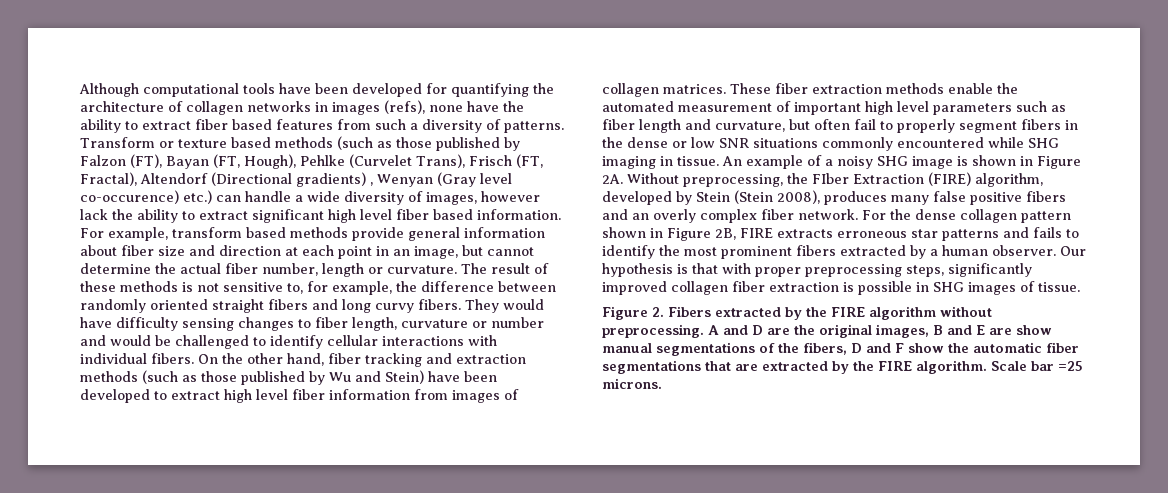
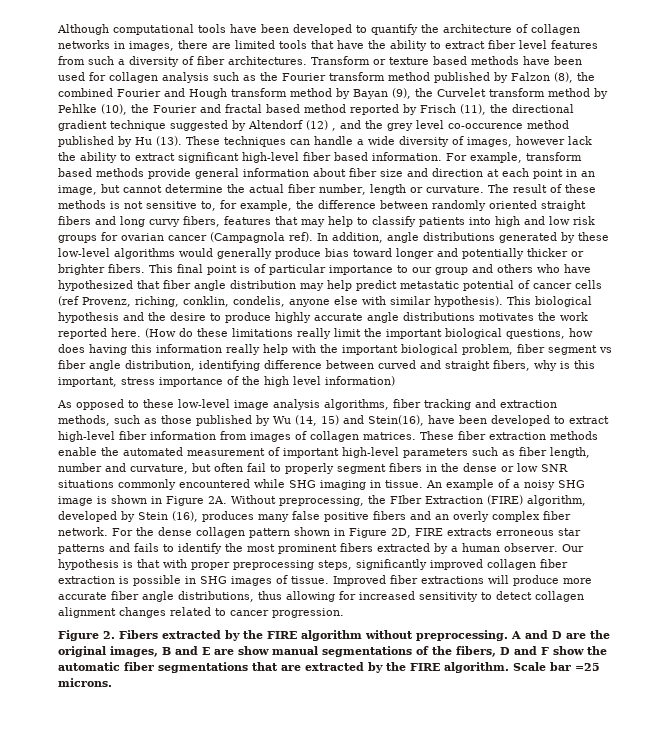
[426,83,529,97] for quantifying -> [356,24,418,35] to quantify
[332,100,463,115] images (refs), none -> [129,40,334,51] images, there are limited tools that
[232,119,272,130] based -> [519,40,547,49] level
[504,121,564,133] patterns. -> [197,56,307,65] fiber architectures.
[337,136,520,151] [80,154,543,169] [80,172,512,187] [80,190,212,204] (such as those published by Falzon (FT), Bayan (FT, Hough), Pehlke (Curvelet Trans), Frisch (FT, Fractal), Altendorf (Directional gradients) , Wenyan (Gray level co-occurence) etc.) -> [523,56,582,65] [58,72,595,83] [58,88,608,99] [58,104,574,115] [58,120,569,131] [58,136,286,147] have been used for collagen analysis such as the Fourier transform method published by Falzon (8), the combined Fourier and Hough transform method by Bayan (9), the Curvelet transform method by Pehlke (10), the Fourier and fractal based method reported by Frisch (11), the directional gradient technique suggested by Altendorf (12) , and the grey level co-occurence method published by Hu (13). These techniques
[328,209,392,223] high level -> [242,152,299,163] high-level
[418,299,544,313] [80,317,544,331] [80,335,497,349] [80,353,324,366] fibers. They would have difficulty sensing changes to fiber length, curvature or number and would be challenged to identify cellular interactions with individual fibers. On the other hand, -> [183,216,595,227] [58,232,609,243] [58,248,584,259] [58,264,591,275] [58,280,602,291] [58,296,592,307] [58,312,588,323] [58,328,593,339] [58,344,612,355] [58,360,595,371] [58,376,395,387] [57,399,389,410] fibers, features that may help to classify patients into high and low risk groups for ovarian cancer (Campagnola ref). In addition, angle distributions generated by these low-level algorithms would generally produce bias toward longer and potentially thicker or brighter fibers. This final point is of particular importance to our group and others who have hypothesized that fiber angle distribution may help predict metastatic potential of cancer cells (ref Provenz, riching, conklin, condelis, anyone else with similar hypothesis). This biological hypothesis and the desire to produce highly accurate angle distributions motivates the work reported here. (How do these limitations really limit the important biological questions, how does having this information really help with the important biological problem, fiber segment vs fiber angle distribution, identifying difference between curved and straight fibers, why is this important, stress importance of the high level information) // As opposed to these low-level image analysis algorithms,
[80,370,178,384] methods (such -> [58,415,140,426] methods, such
[355,370,424,384] and Stein) -> [295,415,424,426] (14, 15) and Stein(16),
[224,389,288,403] high level -> [58,431,115,442] high-level
[865,101,929,115] high level -> [342,447,399,458] high-level
[639,119,681,133] length -> [550,447,590,458] [58,463,102,472] length, number
[734,190,820,204] (Stein 2008), -> [172,511,198,522] (16),
[715,228,736,240] 2B, -> [391,528,411,538] 2D,
(1080, 287) none -> [333,575,592,586] [58,591,584,602] [58,607,344,618] Improved fiber extractions will produce more accurate fiber angle distributions, thus allowing for increased sensitivity to detect collagen alignment changes related to cancer progression.

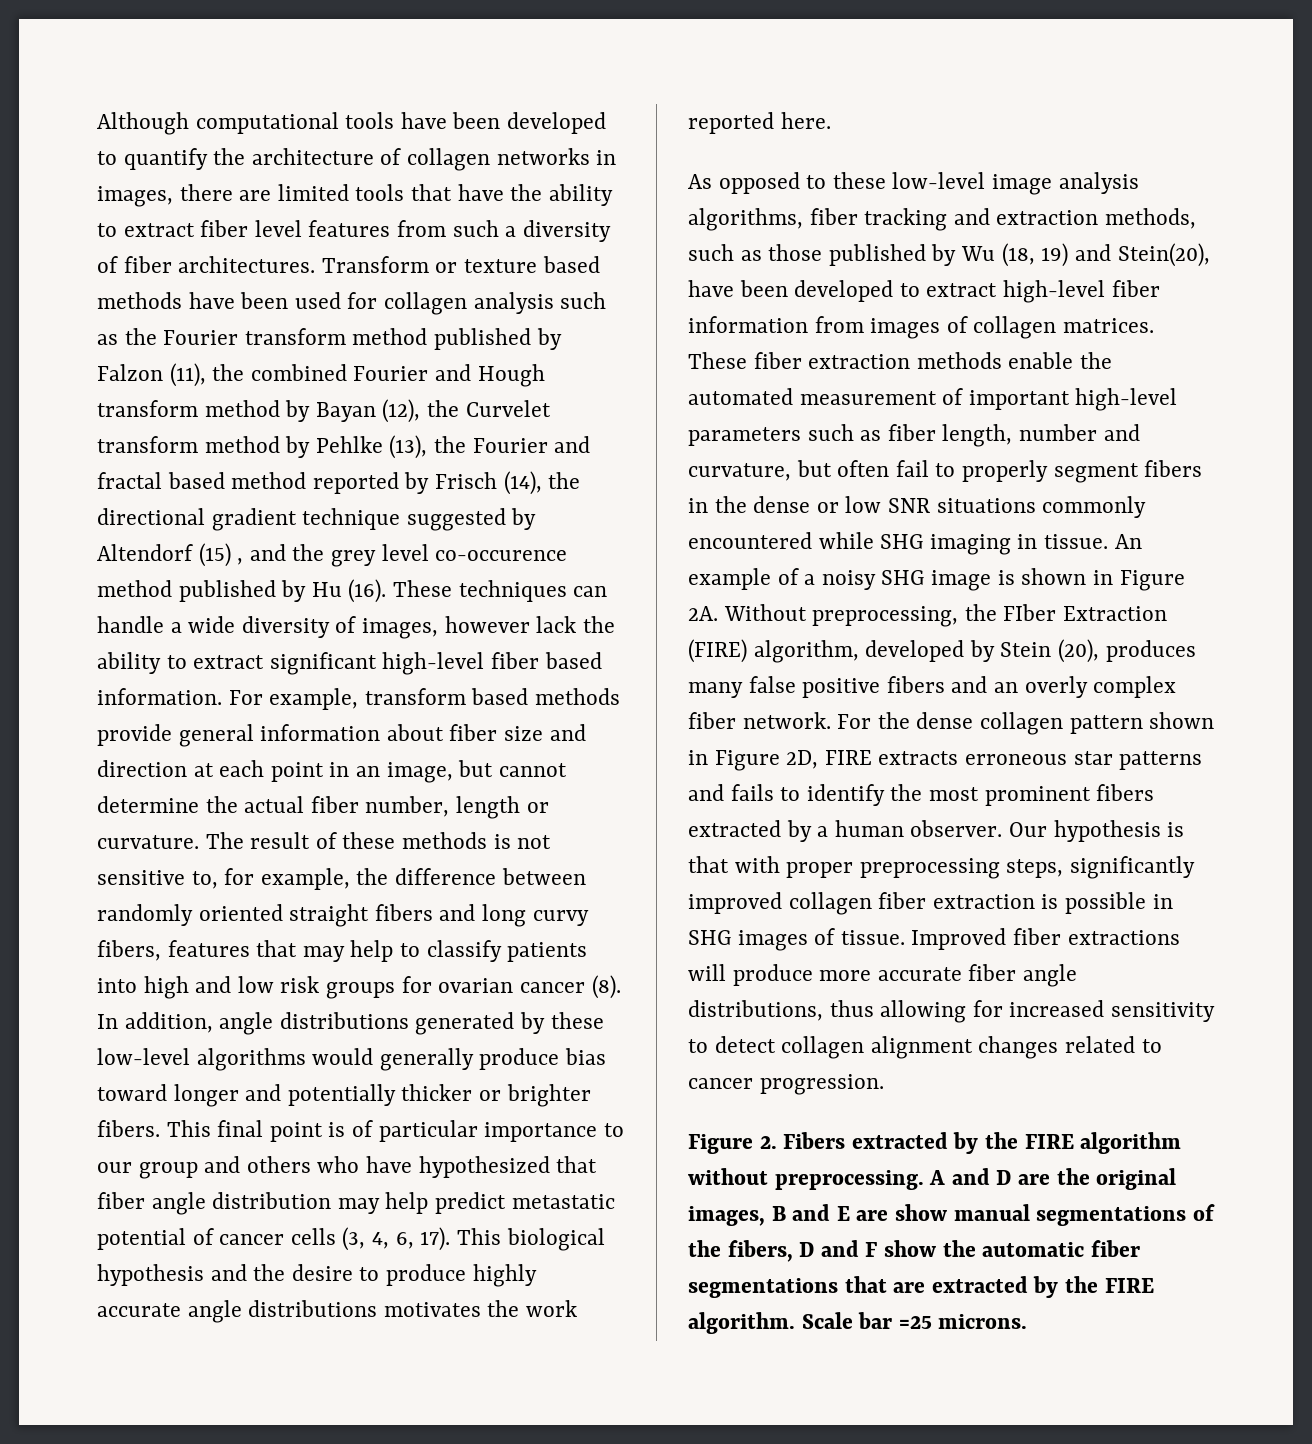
[554,72,573,83] (8), -> [169,363,206,387] (11),
[392,88,411,99] (9), -> [382,399,421,423] (12),
[101,104,127,115] (10), -> [389,435,428,459] (13),
[460,104,486,115] (11), -> [503,471,542,495] (14),
[306,120,328,130] (12) -> [198,543,231,567] (15)
[156,136,182,146] (13). -> [348,579,387,603] (16).
[210,232,313,243] (Campagnola ref). -> [591,975,621,999] (8).
[58,296,503,307] (ref Provenz, riching, conklin, condelis, anyone else with similar hypothesis). -> [342,1227,451,1251] (3, 4, 6, 17).
[145,328,593,339] [58,344,612,355] [58,360,595,371] [58,376,395,387] (How do these limitations really limit the important biological questions, how does having this information really help with the important biological problem, fiber segment vs fiber angle distribution, identifying difference between curved and straight fibers, why is this important, stress importance of the high level information) -> (831, 120) none
[295,415,424,426] (14, 15) and Stein(16), -> [1001,243,1210,267] (18, 19) and Stein(20),
[172,511,198,522] (16), -> [1058,639,1100,663] (20),

